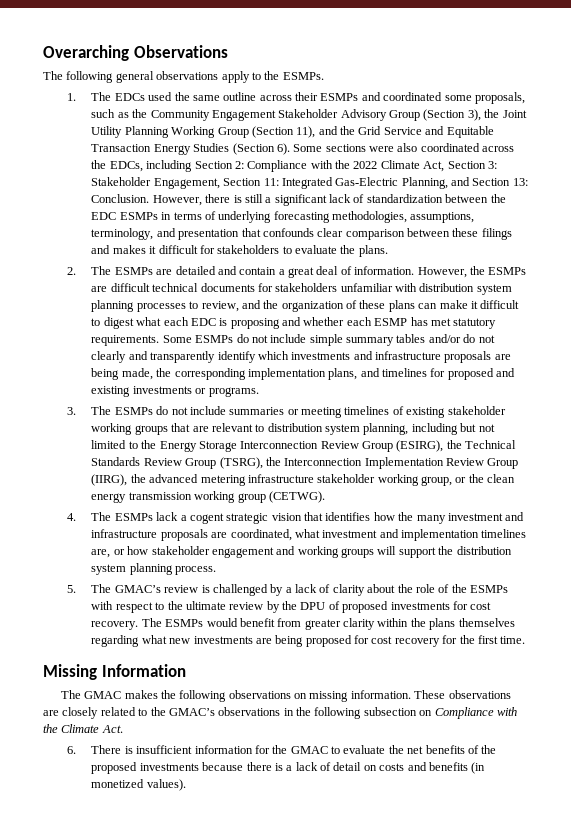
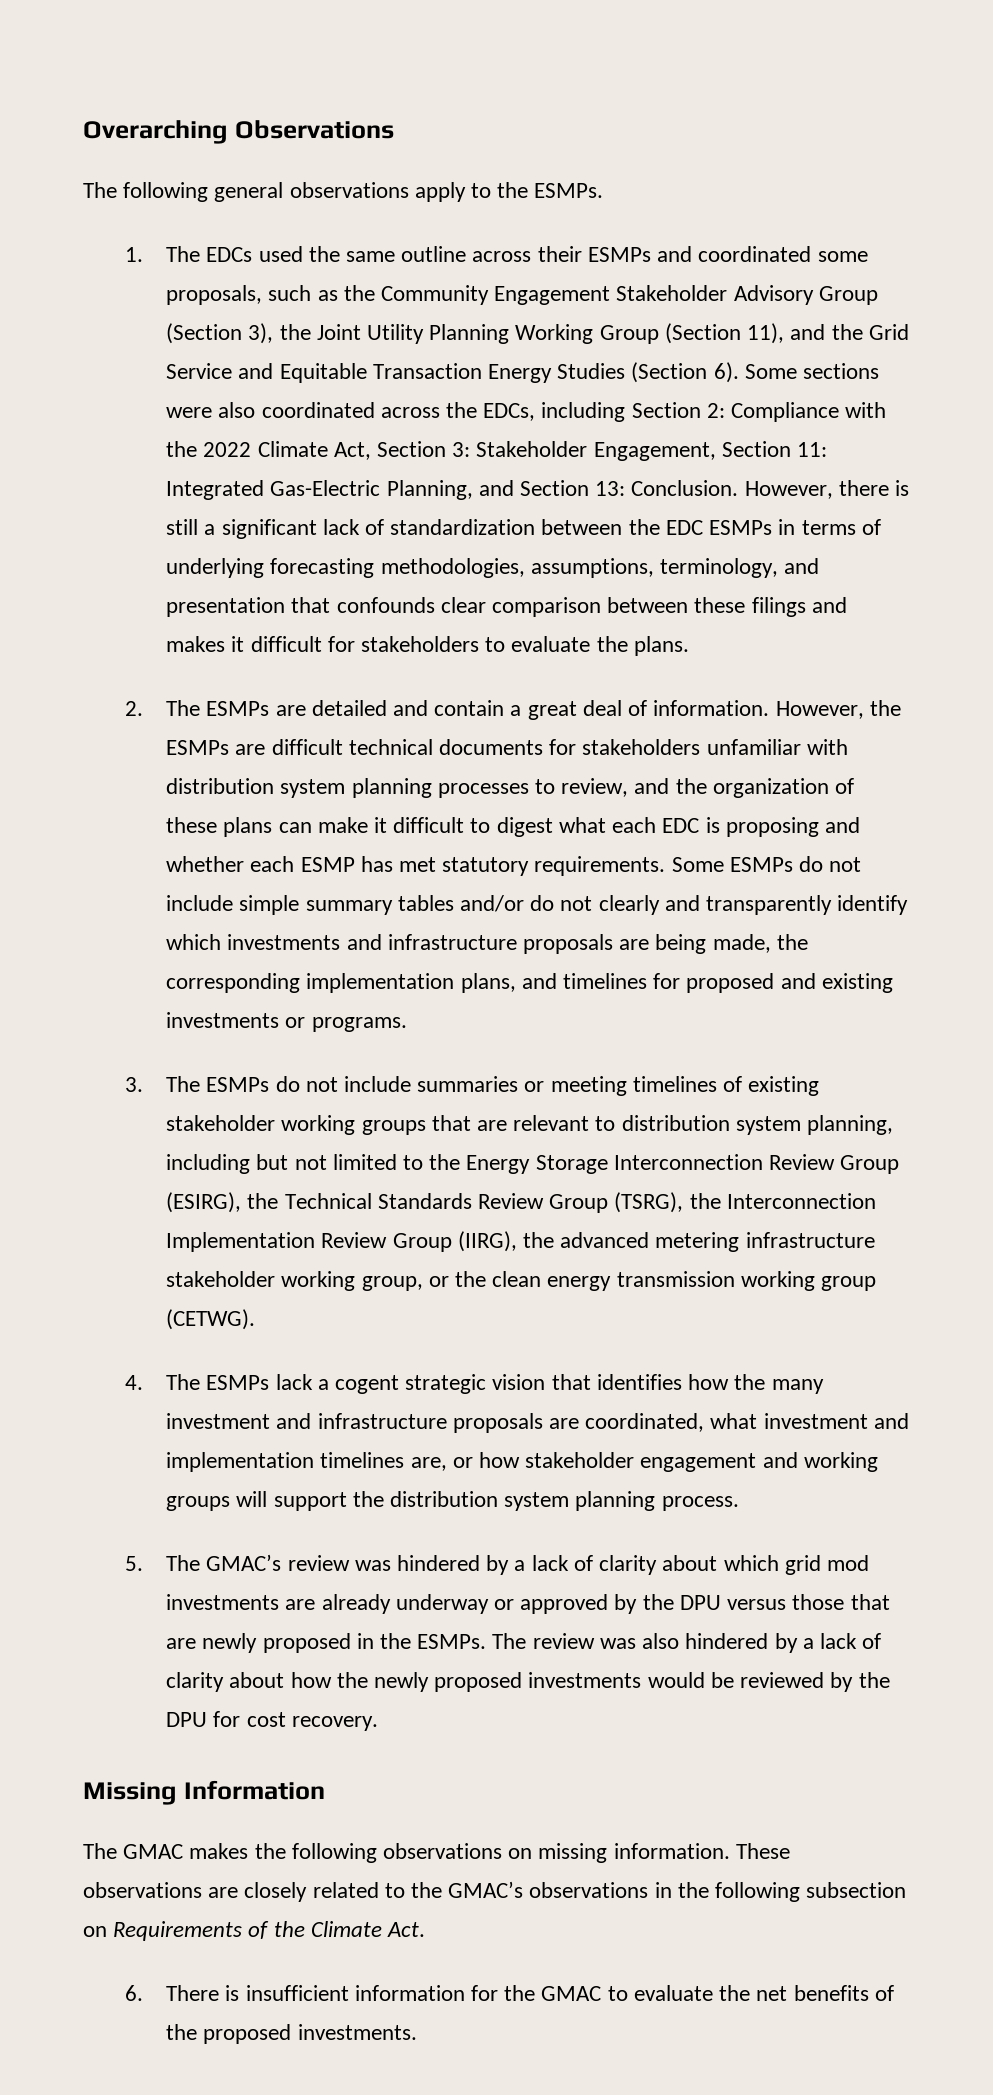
[201,584,509,596] [91,601,492,613] [91,618,515,630] [91,635,526,647] is challenged by a lack of clarity about the role of the ESMPs with respect to the ultimate review by the DPU of proposed investments for cost recovery. The ESMPs would benefit from greater clarity within the plans themselves regarding what new investments are being proposed for cost recovery for the first time. -> [354,1555,869,1575] [166,1594,890,1614] [166,1633,882,1653] [166,1672,890,1692] [166,1711,378,1731] was hindered by a lack of clarity about which grid mod investments are already underway or approved by the DPU versus those that are newly proposed in the ESMPs. The review was also hindered by a lack of clarity about how the newly proposed investments would be reviewed by the DPU for cost recovery.
[434,707,517,719] Compliance with -> [113,1921,270,1941] Requirements of
[139,762,486,774] [91,779,186,791] investments because there is a lack of detail on costs and benefits (in monetized values). -> [297,2024,417,2040] investments.

